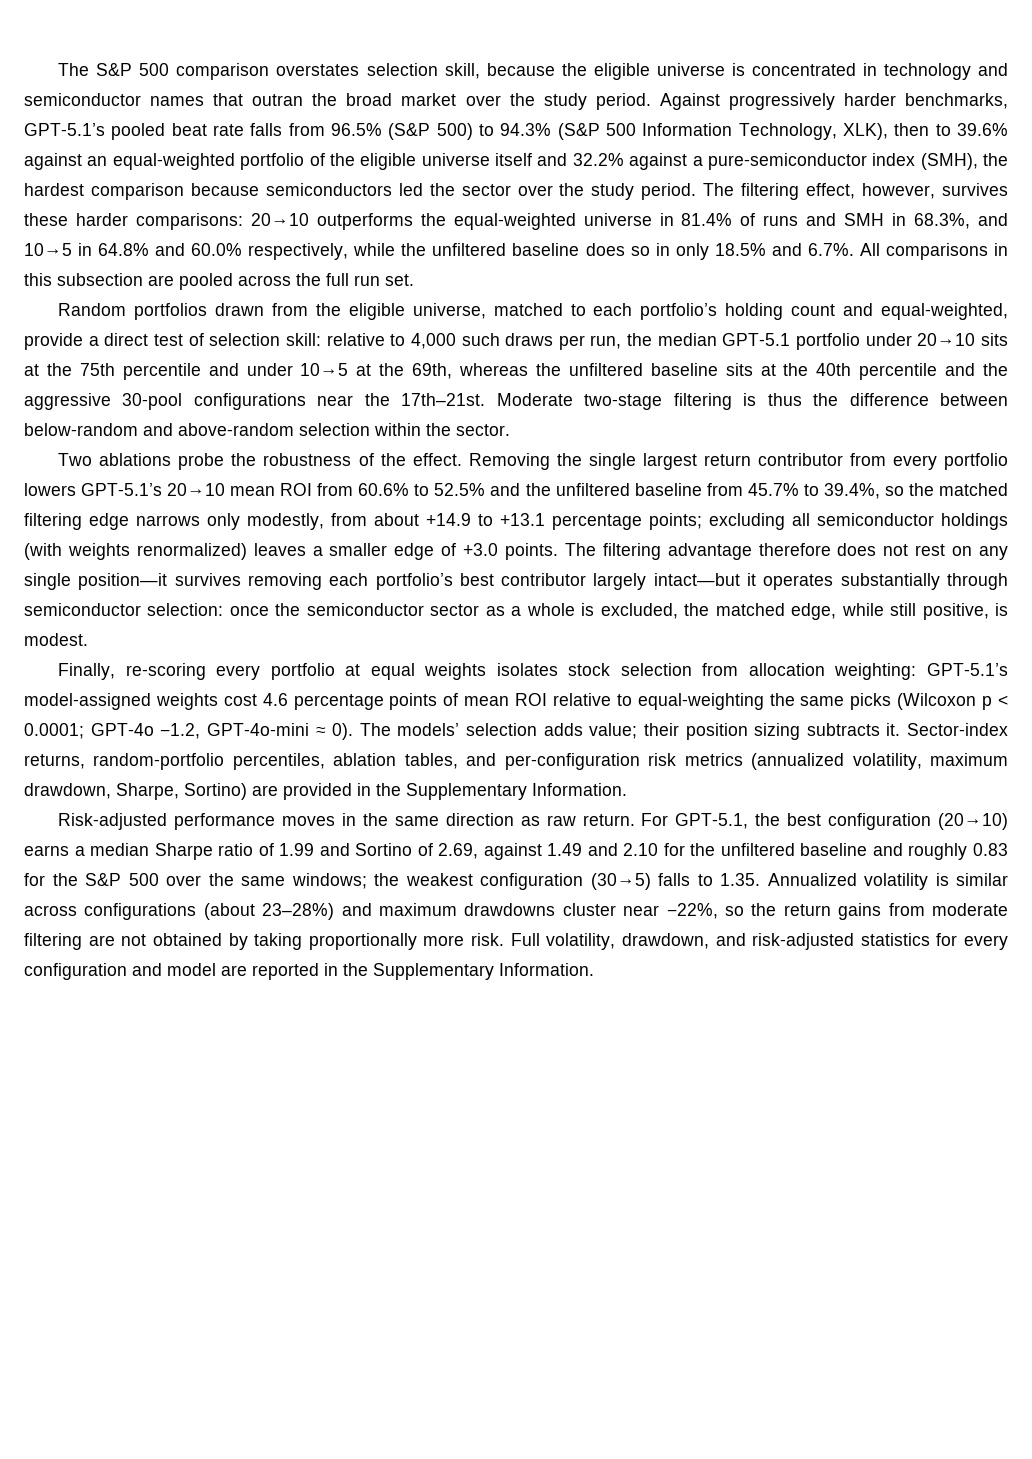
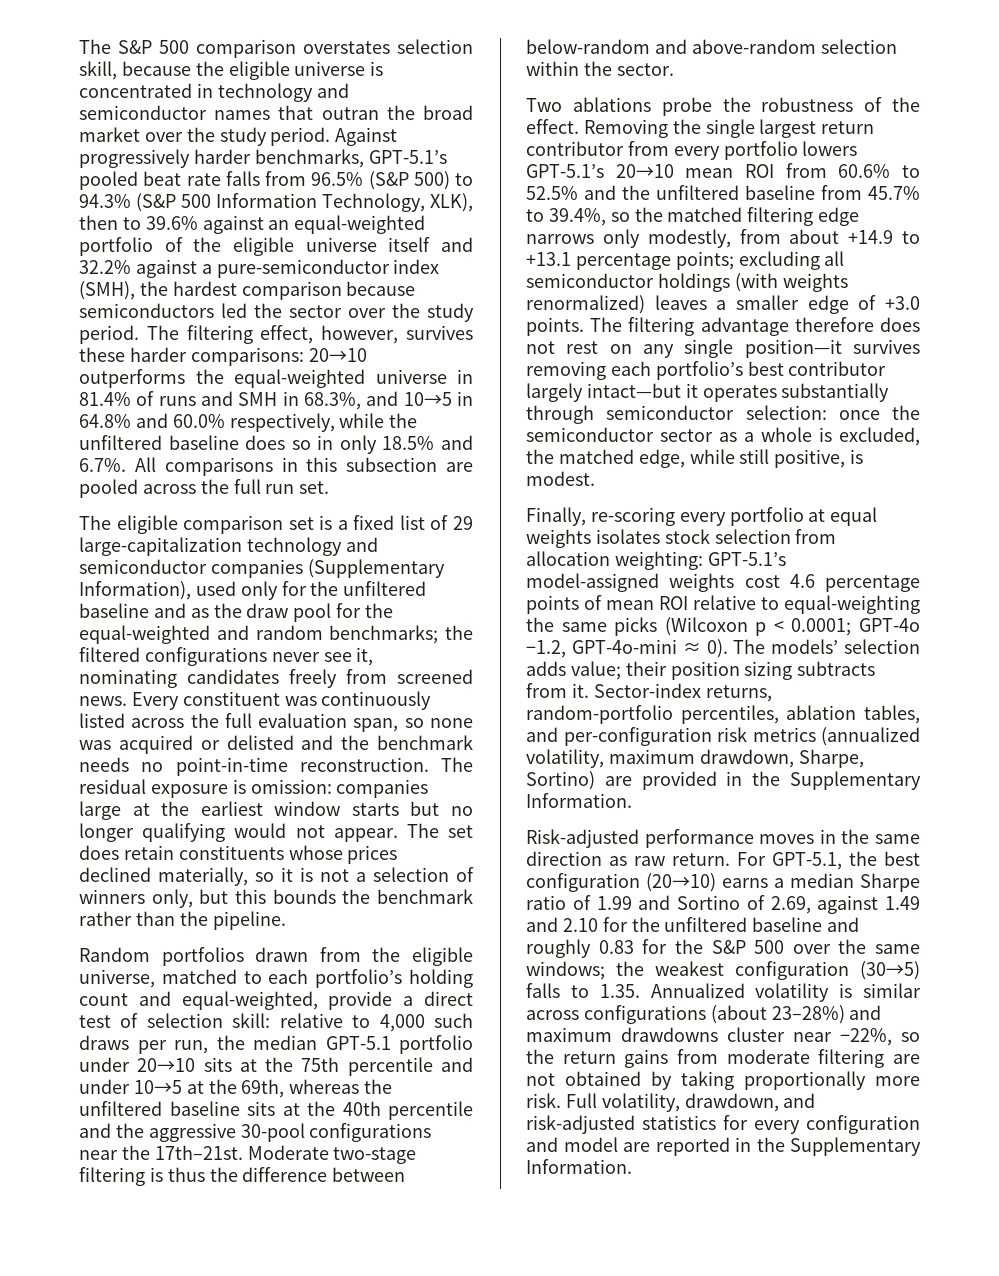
(414, 280) none -> [79,515,473,534] [79,537,378,556] [79,559,445,578] [79,581,427,600] [79,603,394,622] [79,625,473,644] [79,647,374,666] [79,669,473,688] [79,691,432,710] [79,713,473,732] [79,735,473,754] [79,757,473,776] [79,779,429,798] [79,801,473,820] [79,823,474,842] [79,845,398,864] [79,867,474,886] [79,889,474,908] [79,911,286,930] // The eligible comparison set is a fixed list of 29 large-capitalization technology and semiconductor companies (Supplementary Information), used only for the unfiltered baseline and as the draw pool for the equal-weighted and random benchmarks; the filtered configurations never see it, nominating candidates freely from screened news. Every constituent was continuously listed across the full evaluation span, so none was acquired or delisted and the benchmark needs no point-in-time reconstruction. The residual exposure is omission: companies large at the earliest window starts but no longer qualifying would not appear. The set does retain constituents whose prices declined materially, so it is not a selection of winners only, but this bounds the benchmark rather than the pipeline.
(880, 729) none -> [526,683,567,698] from

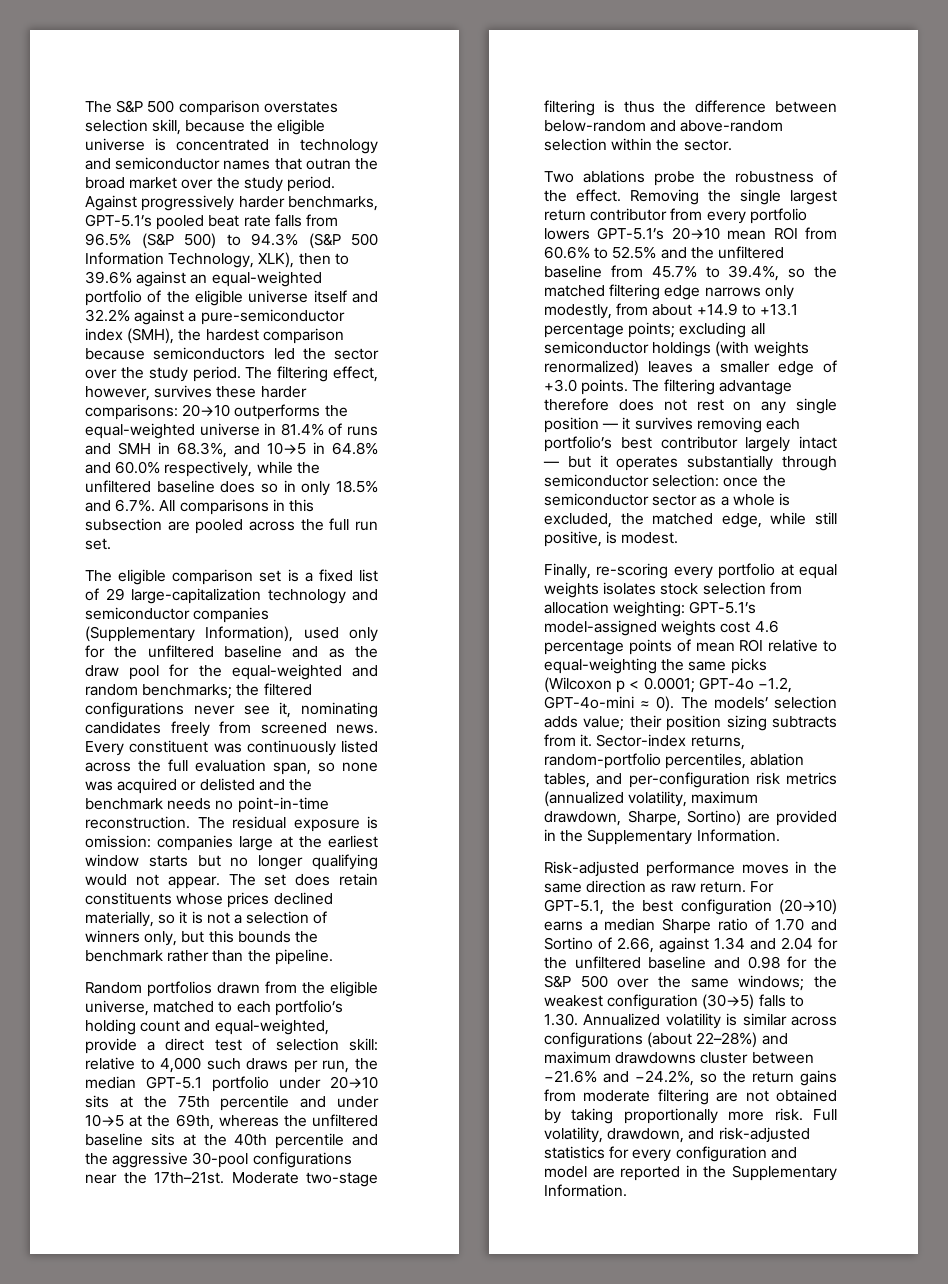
[744,339,842,358] position—it -> [544,417,631,433] position — it
[586,383,681,398] intact—but -> [799,436,837,449] [543,456,591,468] intact — but
[596,896,632,910] 1.99 -> [775,918,805,931] 1.70
[770,895,920,914] [526,917,860,932] [526,939,634,958] 2.69, against 1.49 and 2.10 for the unfiltered baseline and roughly 0.83 -> [617,937,838,953] [544,956,780,969] 2.66, against 1.34 and 2.04 for the unfiltered baseline and 0.98
[599,984,640,998] 1.35. -> [544,1013,578,1026] 1.30.
[771,1005,845,1024] 23–28%) -> [696,1032,758,1048] 22–28%)
[793,1028,892,1046] near −22%, -> [751,1052,814,1064] [544,1070,694,1086] between −21.6% and −24.2%,

